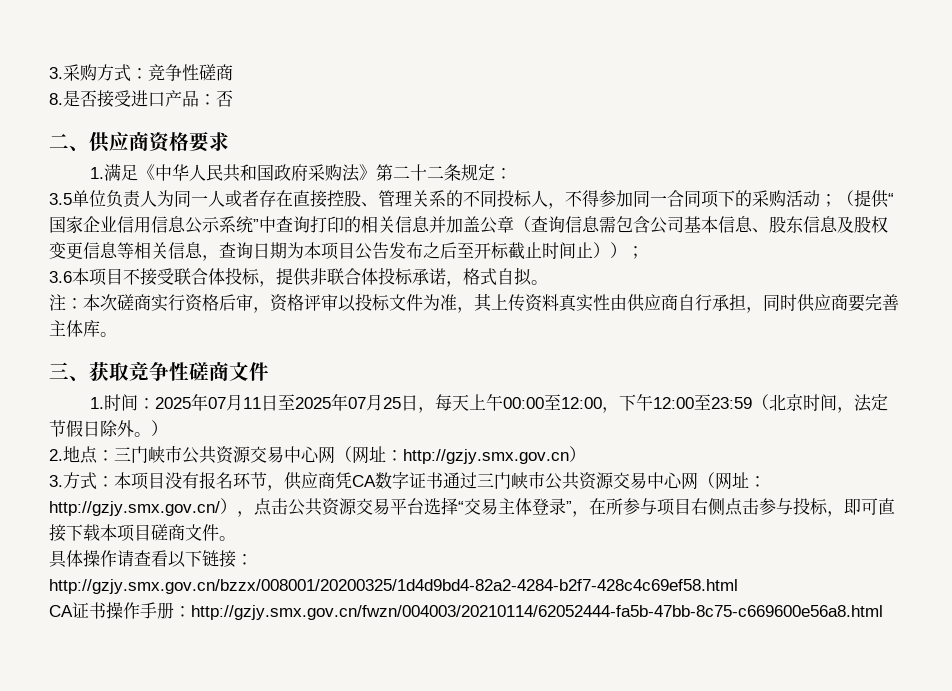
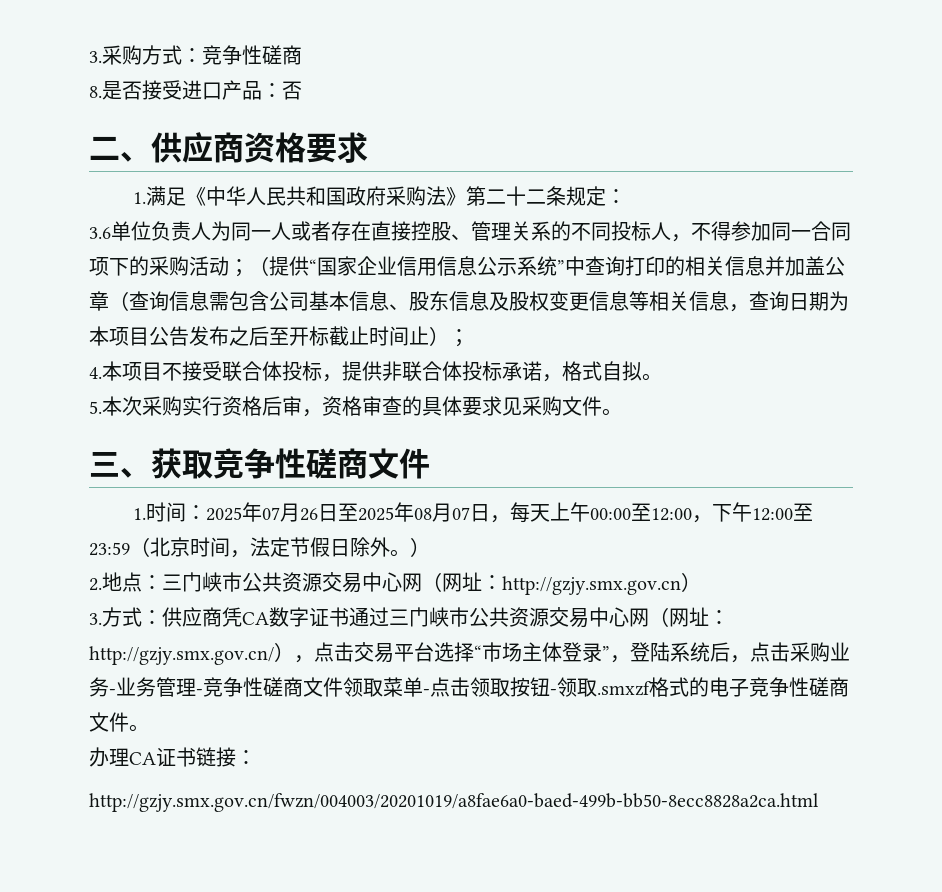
[49,193,72,205] 3.5 -> [89,227,111,239] 3.6
[610,242,627,258] ） -> (449, 336) none
[49,271,72,283] 3.6 -> [89,367,102,379] 4.
[49,294,151,311] 注：本次磋商 -> [89,396,182,416] 5.本次采购
[304,293,899,313] [49,320,100,337] 评审以投标文件为准，其上传资料真实性由供应商自行承担，同时供应商要完善主体库 -> [362,396,602,416] 审查的具体要求见采购文件
[242,397,261,409] 11 -> [300,508,319,521] 26
[347,394,401,411] 07月25 -> [414,503,471,522] 08月07
[114,472,284,491] 本项目没有报名环节， -> (162, 617) none
[288,498,357,516] 公共资源 -> (354, 652) none
[464,498,498,515] 交易 -> [482,642,522,662] 市场
[589,497,895,517] [49,524,236,542] [49,550,253,568] [49,579,738,594] [49,602,883,620] 在所参与项目右侧点击参与投标，即可直接下载本项目磋商文件。 // 具体操作请查看以下链接：http://gzjy.smx.gov.cn/bzzx/008001/20200325/1d4d9bd4-82a2-4284-b2f7-428c4c69ef58.html // CA证书操作手册：http://gzjy.smx.gov.cn/fwzn/004003/20210114/62052444-fa5b-47bb-8c75-c669600e56a8.html -> [630,642,850,663] [89,677,849,697] [89,712,149,732] [89,747,256,767] [89,793,819,812] 登陆系统后，点击采购业务-业务管理-竞争性磋商文件领取菜单-点击领取按钮-领取.smxzf格式的电子竞争性磋商文件。 // 办理CA证书链接： // http://gzjy.smx.gov.cn/fwzn/004003/20201019/a8fae6a0-baed-499b-bb50-8ecc8828a2ca.html

